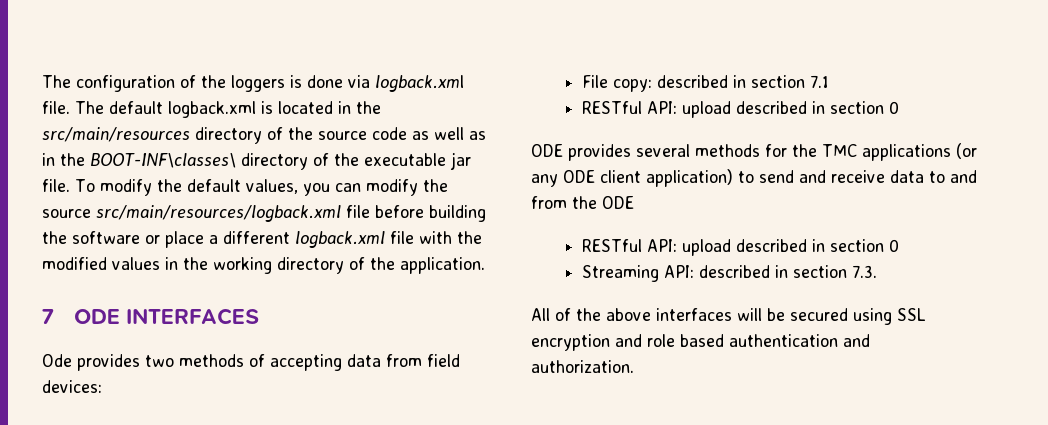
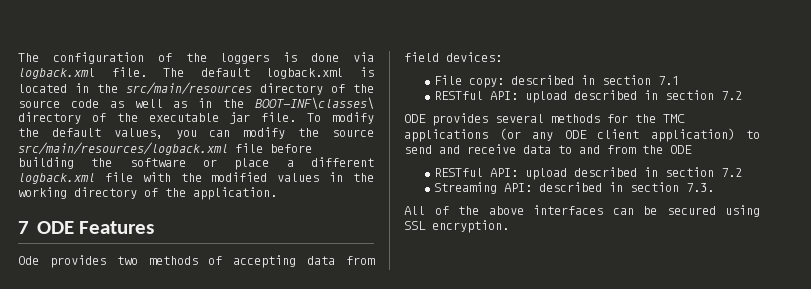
[125,308,259,325] INTERFACES -> [79,221,155,234] Features
[888,101,899,114] 0 -> [721,91,743,100] 7.2
[888,239,899,252] 0 -> [721,168,743,177] 7.2
[737,308,762,321] will -> [612,208,634,215] can
[531,334,870,351] [531,360,634,373] encryption and role based authentication and authorization. -> [432,220,509,233] encryption.

